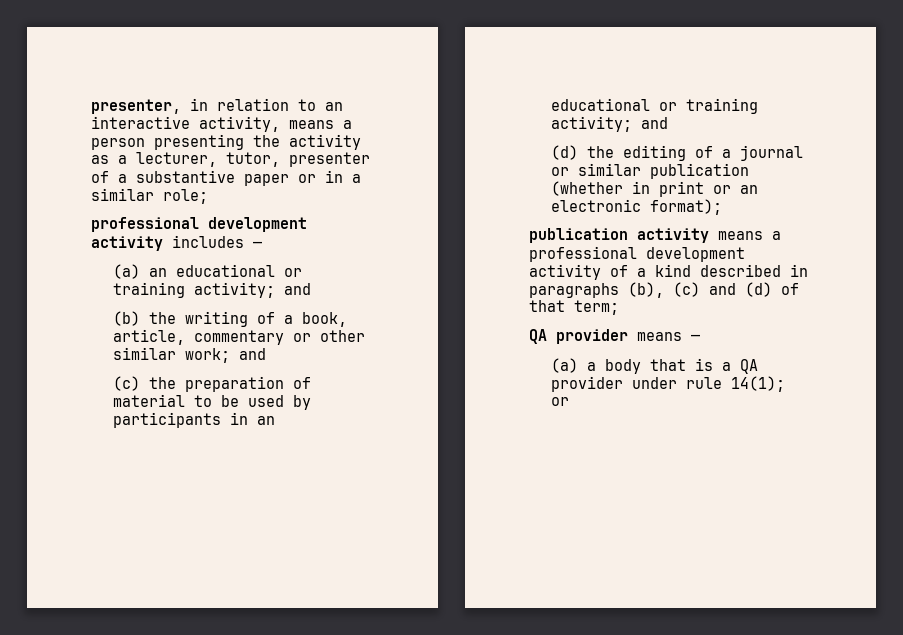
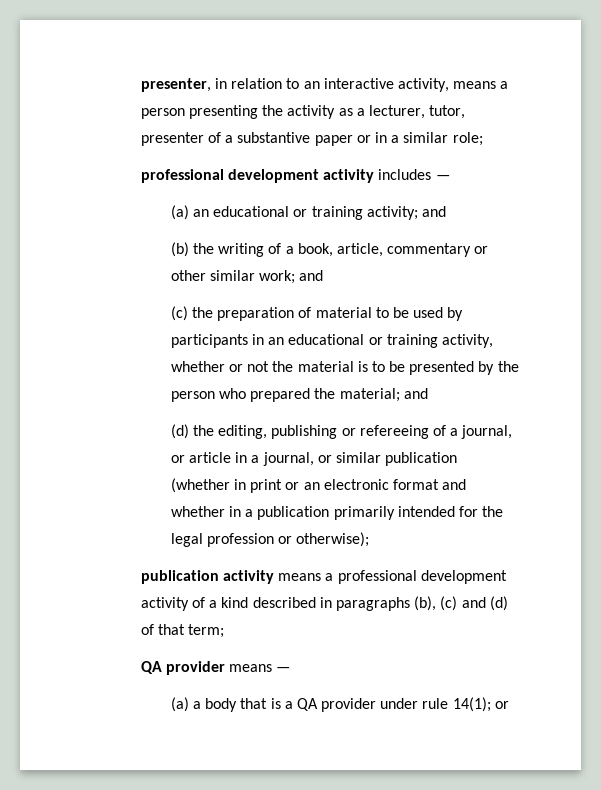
[550,116,668,132] [550,145,803,161] activity; and // (d) the editing of a journal -> [441,334,493,348] [170,361,519,375] [170,388,428,402] [170,424,513,439] [170,452,314,466] activity, whether or not the material is to be presented by the person who prepared the material; and // (d) the editing, publishing or refereeing of a journal, or article in a journal,
[649,199,722,215] format); -> [392,479,467,490] [170,506,504,520] [170,532,370,547] format and whether in a publication primarily intended for the legal profession or otherwise);

